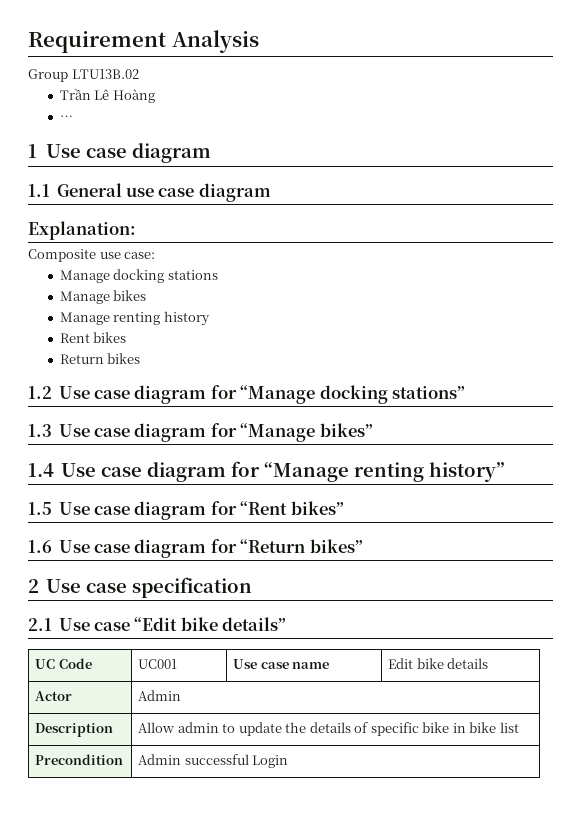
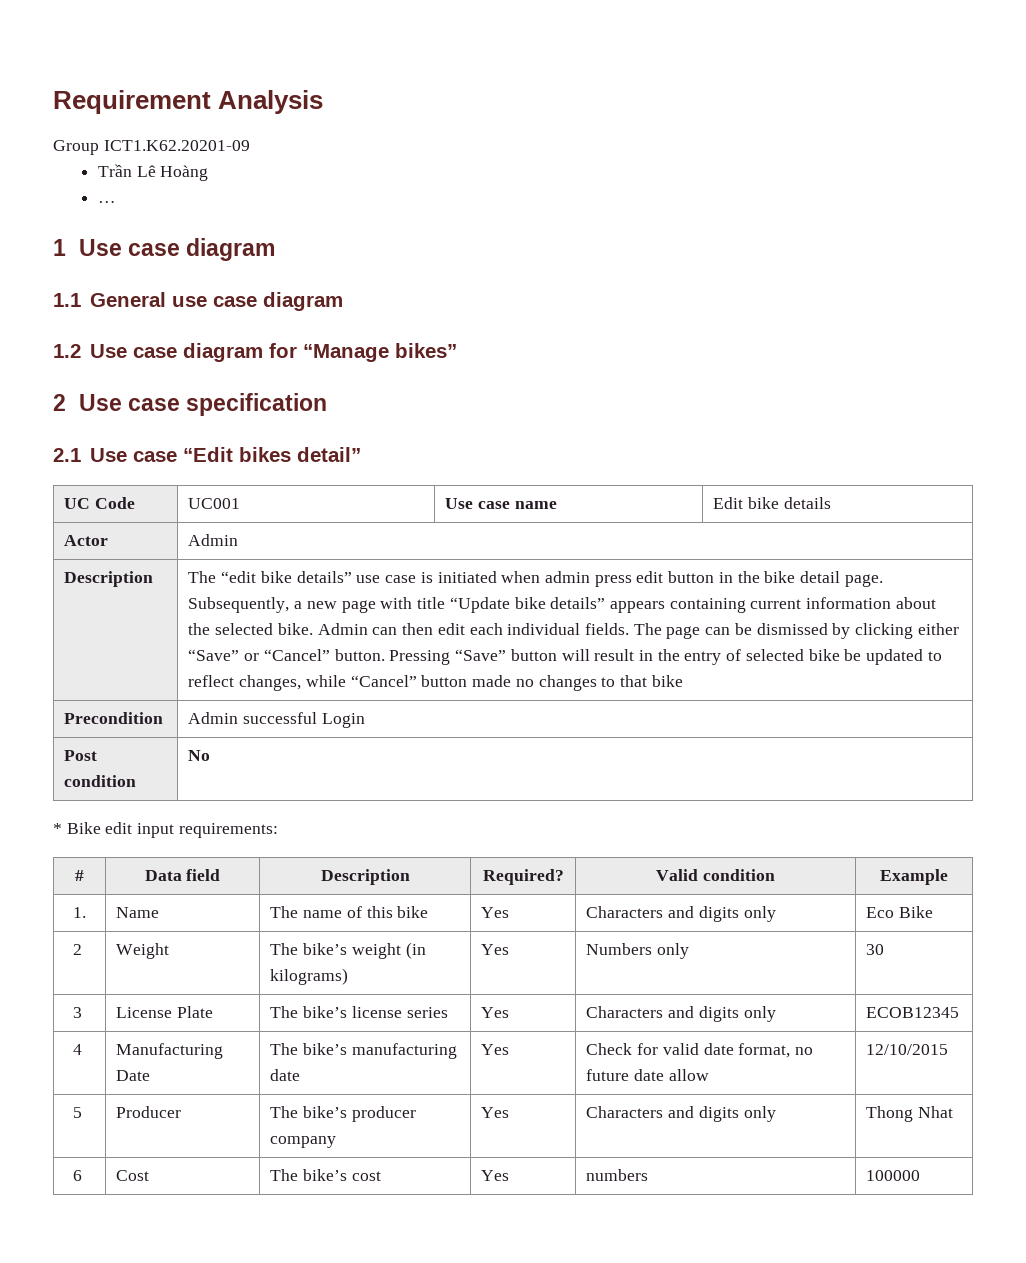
[71,69,139,79] LTU13B.02 -> [103,140,250,151] ICT1.K62.20201-09
[28,221,136,240] [28,249,156,262] [59,269,218,283] [59,290,147,304] [59,311,210,326] [59,332,127,343] [59,353,141,364] [28,385,466,404] [28,424,52,437] Explanation: // Composite use case: // Manage docking stations // Manage bikes // Manage renting history // Rent bikes // Return bikes // 1.2 Use case diagram for “Manage docking stations” // 1.3 -> [53,344,81,358] 1.2
[28,461,505,482] [28,501,344,520] [28,539,363,558] [28,579,127,593] 1.4 Use case diagram for “Manage renting history” // 1.5 Use case diagram for “Rent bikes” // 1.6 Use case diagram for “Return bikes” // 2 Use case -> [53,394,180,411] 2 Use case
[180,617,287,631] bike details” -> [238,447,361,462] bikes detail”
[138,722,519,736] [35,754,124,765] [138,754,289,768] Allow admin to update the details of specific bike in bike list // Precondition | Admin successful Login -> [188,571,883,587] [188,597,936,613] [188,623,959,639] [188,649,942,665] [188,675,683,691] [64,712,164,724] [188,712,365,728] [64,750,98,761] [64,775,137,787] [188,750,211,761] [53,822,278,838] [75,870,84,881] [144,869,221,881] [320,869,410,885] [482,869,564,885] [656,869,775,881] [880,869,948,885] [73,907,87,918] [116,907,160,918] [270,906,429,918] [481,907,510,918] [586,906,776,922] [866,906,934,918] [73,944,83,955] [116,943,170,959] [270,942,426,959] [270,968,349,985] [481,944,510,955] [586,943,690,959] [866,944,885,955] [73,1007,83,1018] [116,1006,214,1018] [270,1006,448,1018] [481,1007,510,1018] [586,1006,776,1022] [866,1007,960,1018] [73,1044,83,1055] [116,1043,224,1059] [116,1070,151,1081] [270,1043,457,1059] [270,1069,301,1081] [481,1044,510,1055] [586,1043,814,1058] [586,1069,709,1081] [866,1044,949,1055] [73,1107,83,1118] [116,1106,182,1118] [270,1106,416,1122] [270,1136,337,1148] [481,1107,510,1118] [586,1106,776,1122] [866,1106,954,1122] [73,1170,83,1181] [116,1170,150,1181] [270,1169,381,1181] [481,1170,510,1181] [586,1169,649,1181] [866,1170,921,1181] The “edit bike details” use case is initiated when admin press edit button in the bike detail page. Subsequently, a new page with title “Update bike details” appears containing current information about the selected bike. Admin can then edit each individual fields. The page can be dismissed by clicking either “Save” or “Cancel” button. Pressing “Save” button will result in the entry of selected bike be updated to reflect changes, while “Cancel” button made no changes to that bike // Precondition | Admin successful Login // Post condition | No // * Bike edit input requirements: // # | Data field | Description | Required? | Valid condition | Example // 1. | Name | The name of this bike | Yes | Characters and digits only | Eco Bike // 2 | Weight | The bike’s weight (in kilograms) | Yes | Numbers only | 30 // 3 | License Plate | The bike’s license series | Yes | Characters and digits only | ECOB12345 // 4 | Manufacturing Date | The bike’s manufacturing date | Yes | Check for valid date format, no future date allow | 12/10/2015 // 5 | Producer | The bike’s producer company | Yes | Characters and digits only | Thong Nhat // 6 | Cost | The bike’s cost | Yes | numbers | 100000

